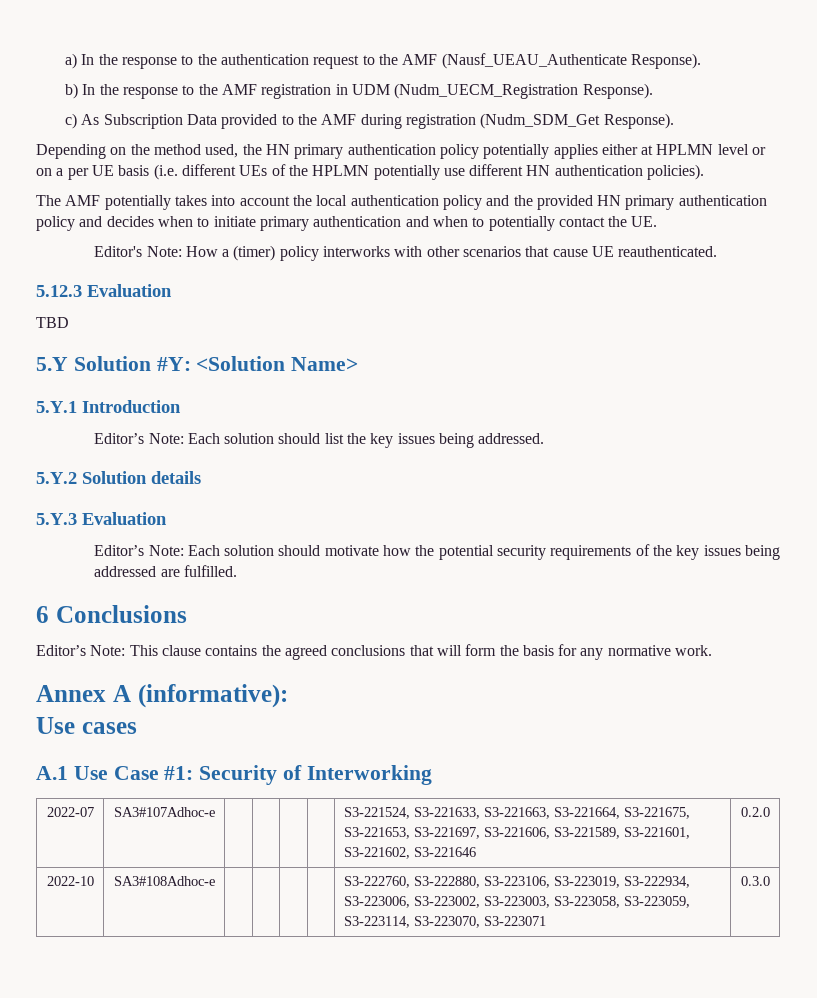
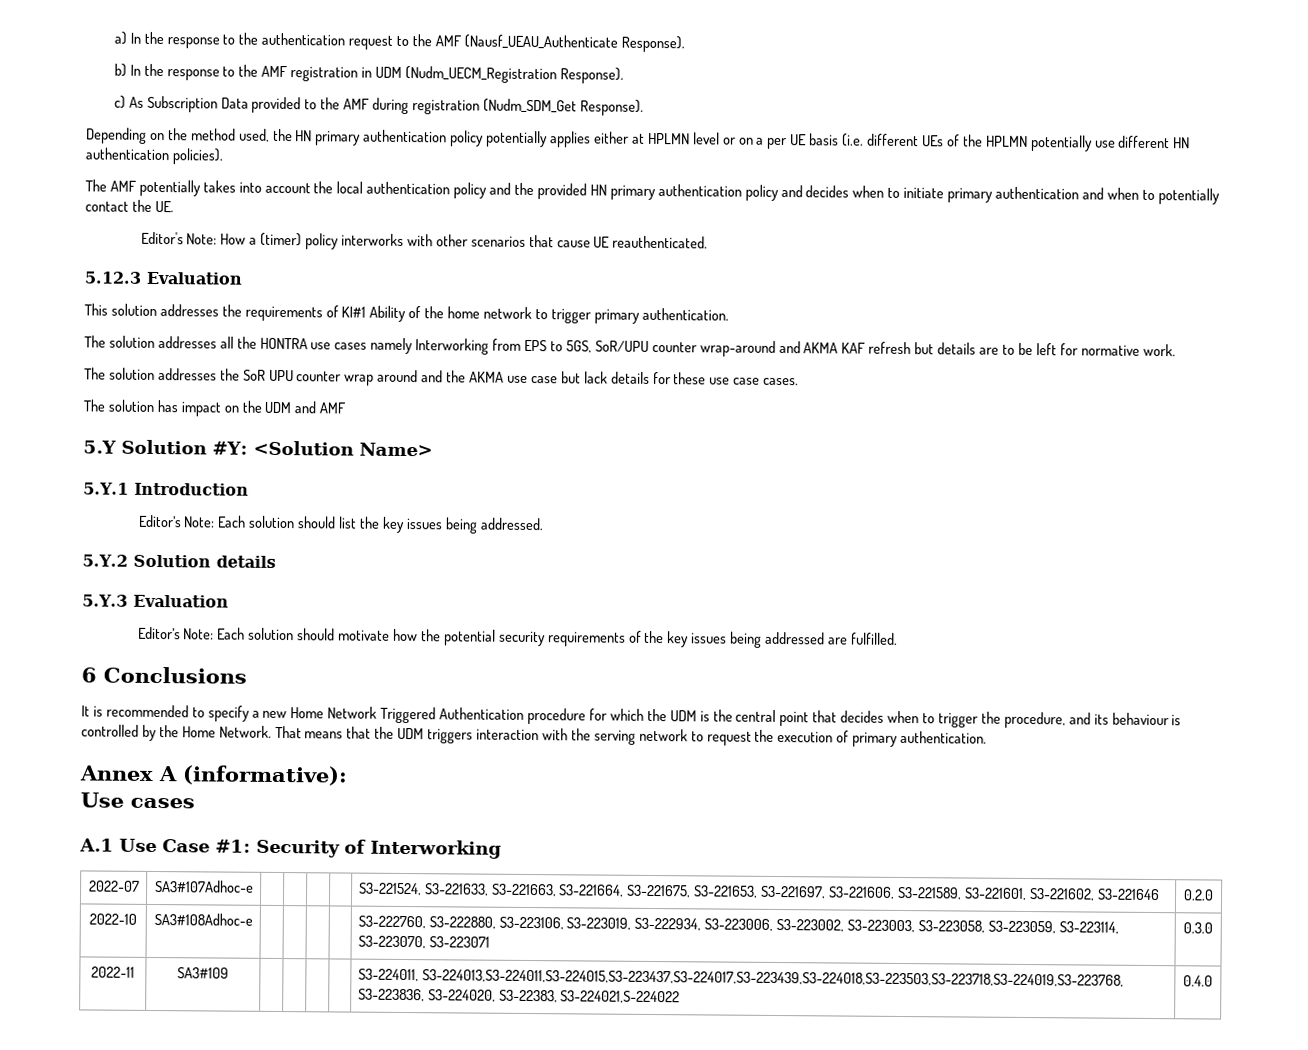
[36,317,69,328] TBD -> [84,303,729,324] [84,335,1176,357] [84,367,800,386] [83,399,347,417] This solution addresses the requirements of KI#1 Ability of the home network to trigger primary authentication. // The solution addresses all the HONTRA use cases namely Interworking from EPS to 5GS, SoR/UPU counter wrap-around and AKMA KAF refresh but details are to be left for normative work. // The solution addresses the SoR UPU counter wrap around and the AKMA use case but lack details for these use case cases. // The solution has impact on the UDM and AMF
[36,644,713,660] Editor’s Note: This clause contains the agreed conclusions that will form the basis for any normative work. -> [81,704,1182,729] [81,724,988,747] It is recommended to specify a new Home Network Triggered Authentication procedure for which the UDM is the central point that decides when to trigger the procedure, and its behaviour is controlled by the Home Network. That means that the UDM triggers interaction with the serving network to request the execution of primary authentication.
(770, 881) none -> [91,966,135,978] [177,967,229,979] [357,968,1124,987] [357,988,681,1004] [1183,975,1213,987] // 2022-11 | SA3#109 | | | | | S3-224011, S3-224013,S3-224011,S3-224015,S3-223437,S3-224017,S3-223439,S3-224018,S3-223503,S3-223718,S3-224019,S3-223768, S3-223836, S3-224020, S3-22383, S3-224021,S-224022 | 0.4.0

